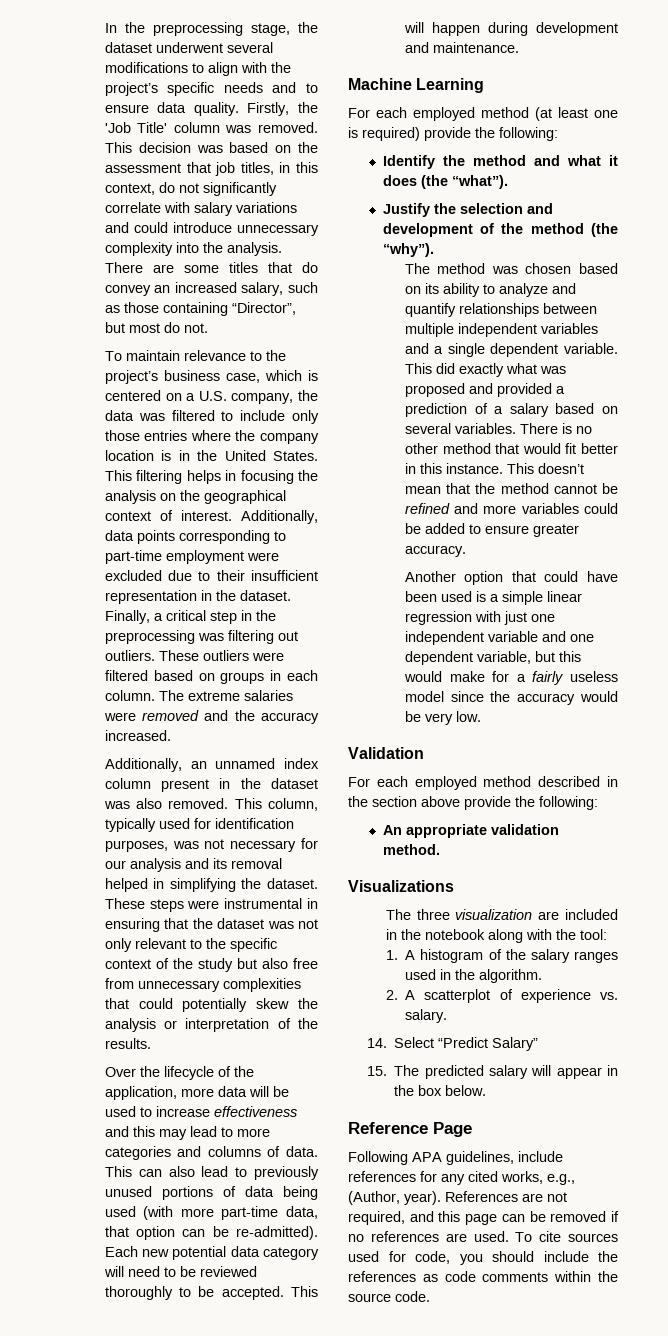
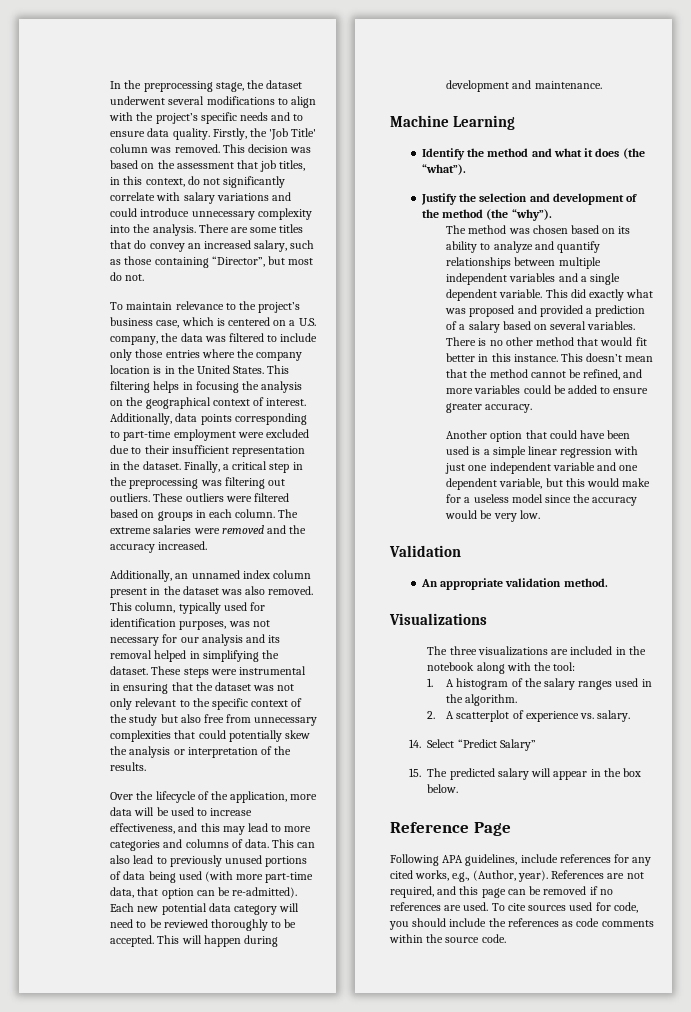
[213,1106,297,1117] effectiveness -> [110,823,176,834] effectiveness,
[348,107,618,121] [348,127,558,141] // For each employed method (at least one is required) provide the following: -> (516, 122) none
[404,503,450,514] refined -> [583,369,621,380] refined,
[532,671,564,685] fairly -> (471, 500) none
[348,776,618,790] [348,796,598,810] // For each employed method described in the section above provide the following: -> (461, 551) none
[455,909,533,920] visualization -> [477,646,548,656] visualizations

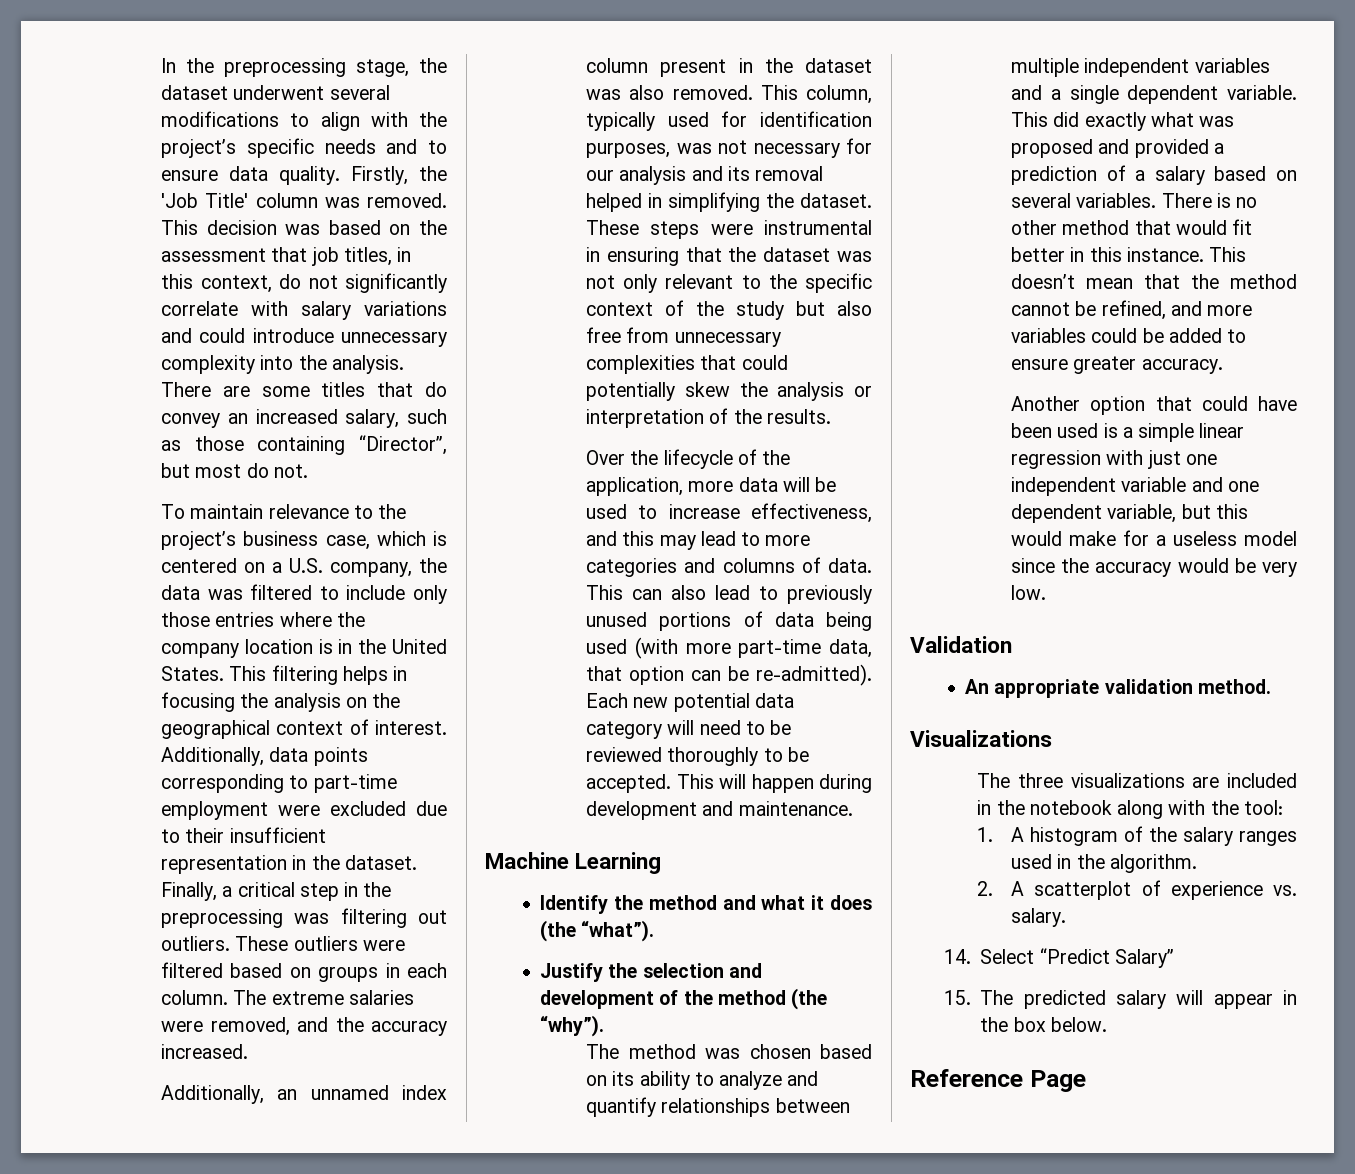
[221,525,264,534] removed -> [210,1017,290,1036] removed,
[390,854,652,866] [390,870,644,882] [390,886,613,898] [390,902,638,913] [389,918,654,930] [389,934,506,943] // Following APA guidelines, include references for any cited works, e.g., (Author, year). References are not required, and this page can be removed if no references are used. To cite sources used for code, you should include the references as code comments within the source code. -> (1086, 1081) none

